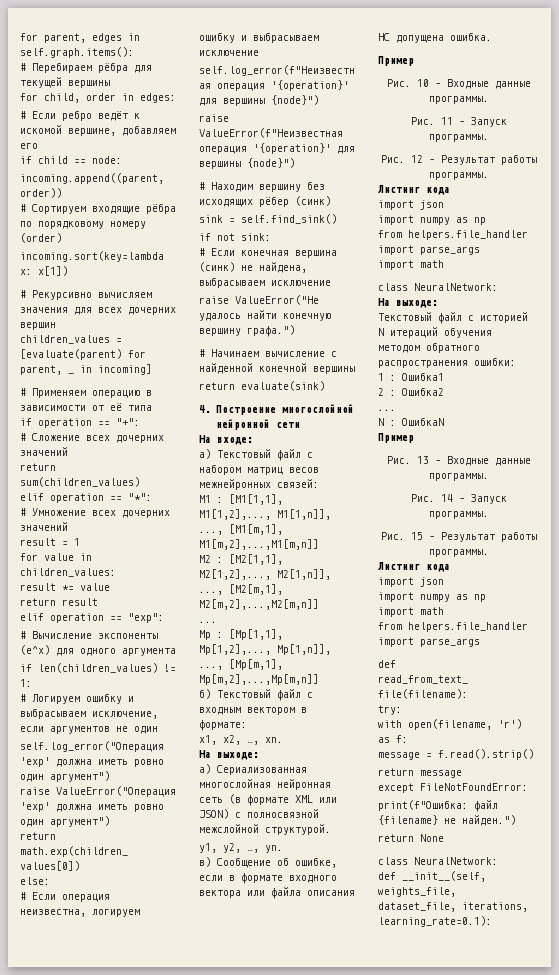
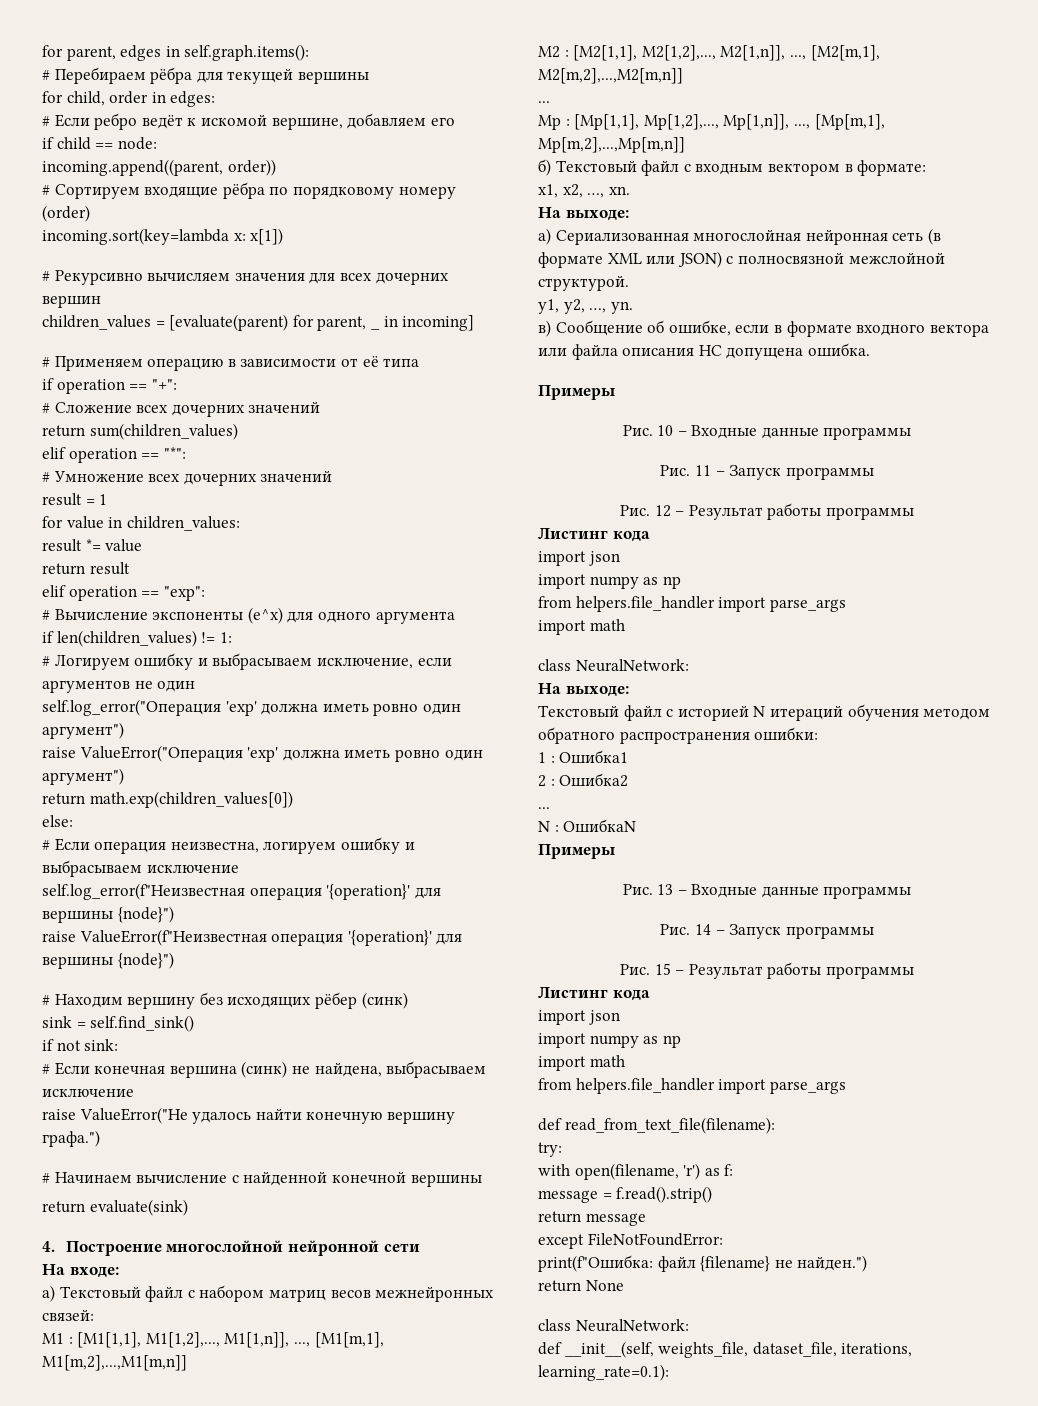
[378,56,414,66] Пример -> [538,385,615,400] Примеры
[428,96,489,104] программы. -> [823,427,912,440] программы
[428,134,489,142] программы. -> [785,467,874,480] программы
[428,172,489,180] программы. -> [825,507,914,520] программы
[378,433,414,443] Пример -> [538,844,615,859] Примеры
[428,473,489,481] программы. -> [823,886,912,899] программы
[428,511,489,519] программы. -> [785,926,874,939] программы
[428,549,489,557] программы. -> [825,966,914,979] программы

